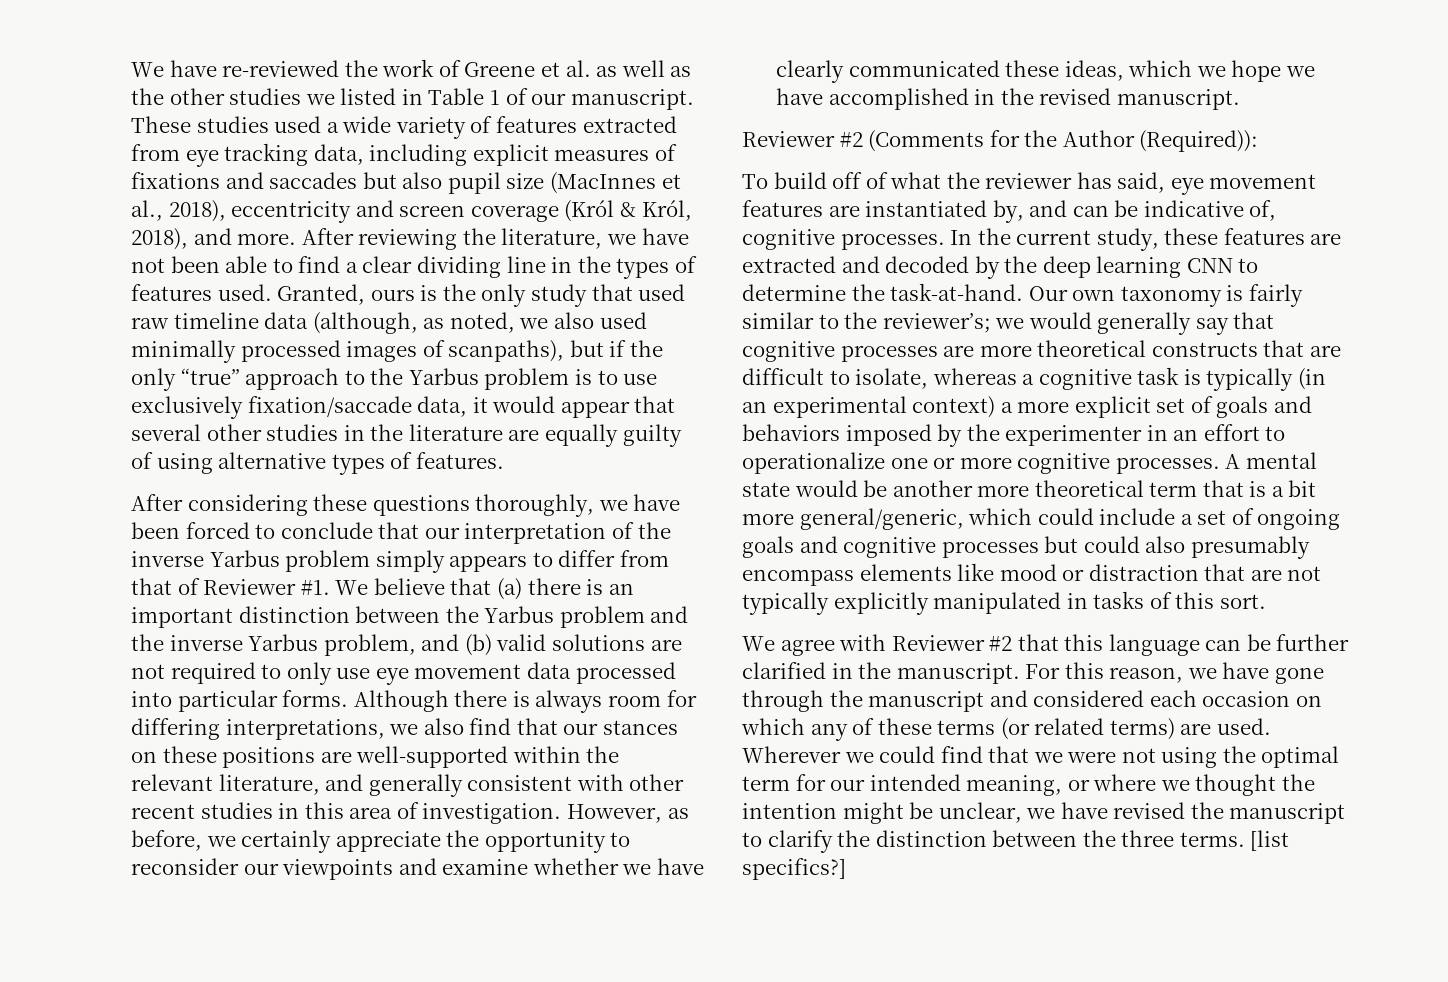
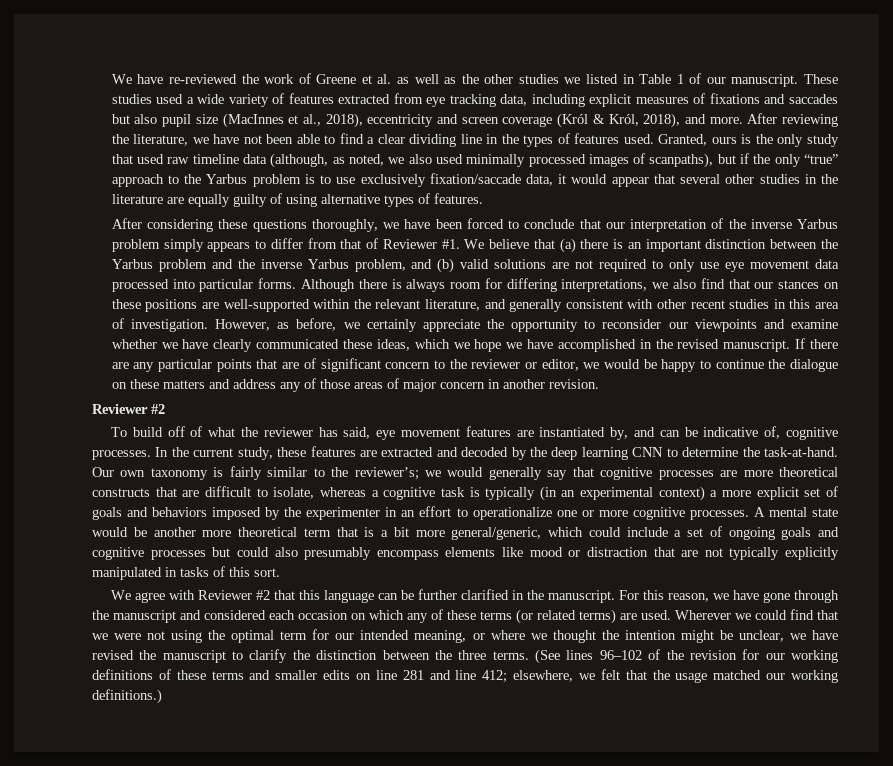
[742,130,1259,152] // Reviewer #2 (Comments for the Author (Required)): -> [795,338,838,349] [111,358,838,372] [111,378,599,392] [92,404,165,414] If there are any particular points that are of significant concern to the reviewer or editor, we would be happy to continue the dialogue on these matters and address any of those areas of major concern in another revision. // Reviewer #2
[1250,830,1290,851] [742,858,846,880] [list specifics?] -> [535,649,838,664] [92,669,838,683] [92,689,162,704] (See lines 96–102 of the revision for our working definitions of these terms and smaller edits on line 281 and line 412; elsewhere, we felt that the usage matched our working definitions.)

